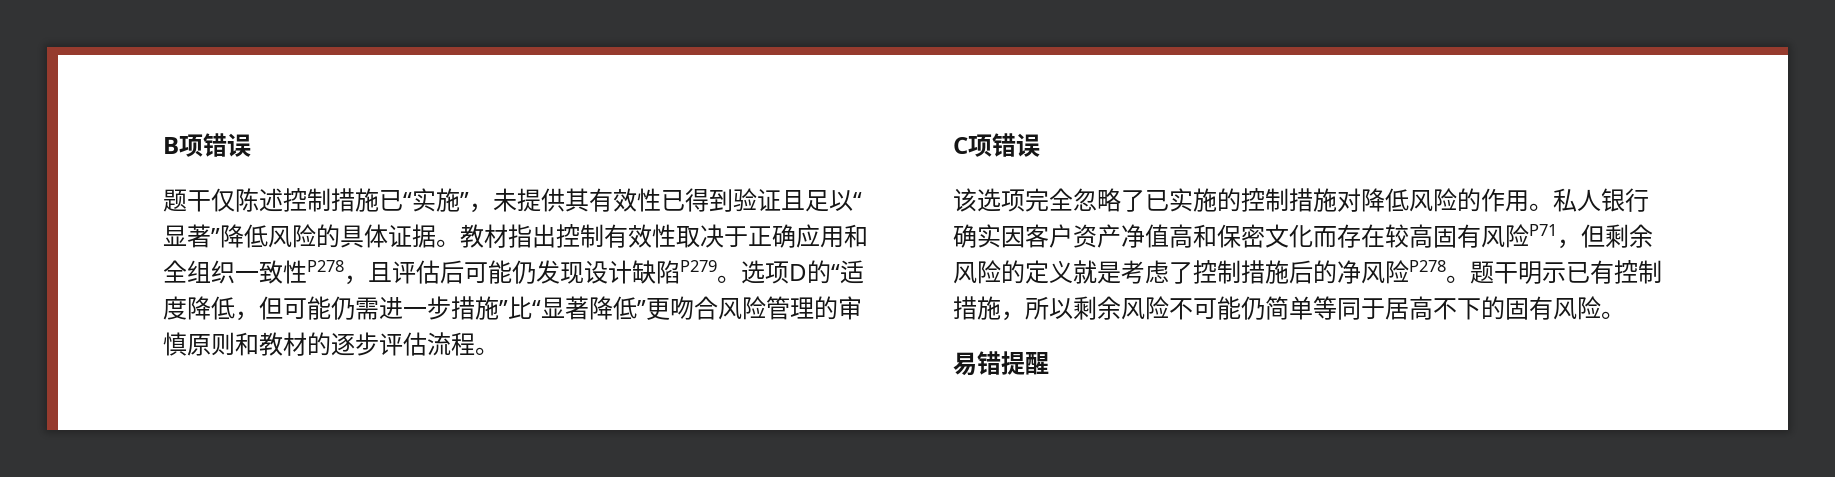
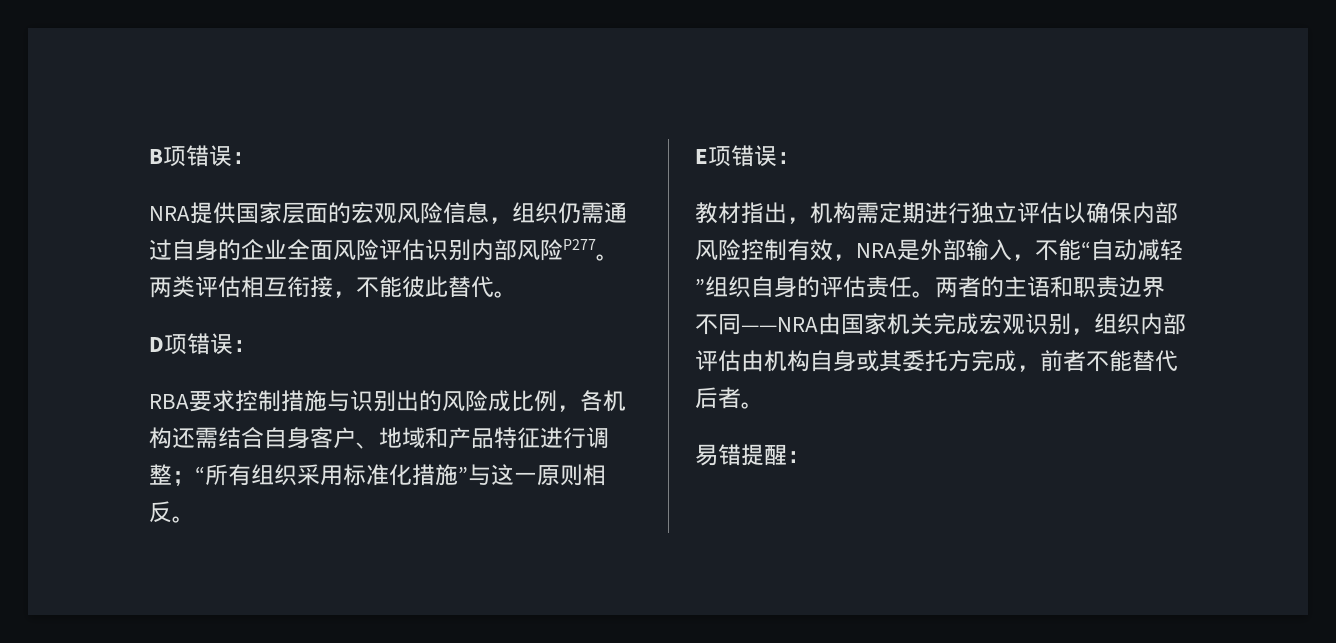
[163,188,862,213] [163,224,868,248] [163,260,344,284] [344,260,717,285] [717,260,864,284] [163,296,862,321] [163,332,499,356] [953,133,1040,157] [953,188,1649,212] [953,224,1557,248] [1557,224,1653,249] [953,260,1446,284] [1446,260,1662,284] [953,296,1601,321] // 题干仅陈述控制措施已“实施”，未提供其有效性已得到验证且足以“显著”降低风险的具体证据。教材指出控制有效性取决于正确应用和全组织一致性P278，且评估后可能仍发现设计缺陷P279。选项D的“适度降低，但可能仍需进一步措施”比“显著降低”更吻合风险管理的审慎原则和教材的逐步评估流程。 // C项错误 // 该选项完全忽略了已实施的控制措施对降低风险的作用。私人银行确实因客户资产净值高和保密文化而存在较高固有风险P71，但剩余风险的定义就是考虑了控制措施后的净风险P278。题干明示已有控制措施，所以剩余风险不可能仍简单等同于居高不下的固有风险 -> [232,152,255,164] [149,202,627,224] [149,239,596,261] [596,254,619,261] [149,276,517,298] [149,333,256,355] [149,390,626,412] [149,427,609,449] [149,464,606,486] [149,501,195,523] [695,145,800,167] [695,202,1178,224] [695,239,1183,261] [695,276,1165,298] [695,313,1186,335] [695,350,1178,372] [695,387,741,409] ： // NRA提供国家层面的宏观风险信息，组织仍需通过自身的企业全面风险评估识别内部风险P277。两类评估相互衔接，不能彼此替代。 // D项错误： // RBA要求控制措施与识别出的风险成比例，各机构还需结合自身客户、地域和产品特征进行调整；“所有组织采用标准化措施”与这一原则相反。 // E项错误： // 教材指出，机构需定期进行独立评估以确保内部风险控制有效，NRA是外部输入，不能“自动减轻”组织自身的评估责任。两者的主语和职责边界不同——NRA由国家机关完成宏观识别，组织内部评估由机构自身或其委托方完成，前者不能替代后者
(1049, 363) none -> [787,451,810,463] ：

